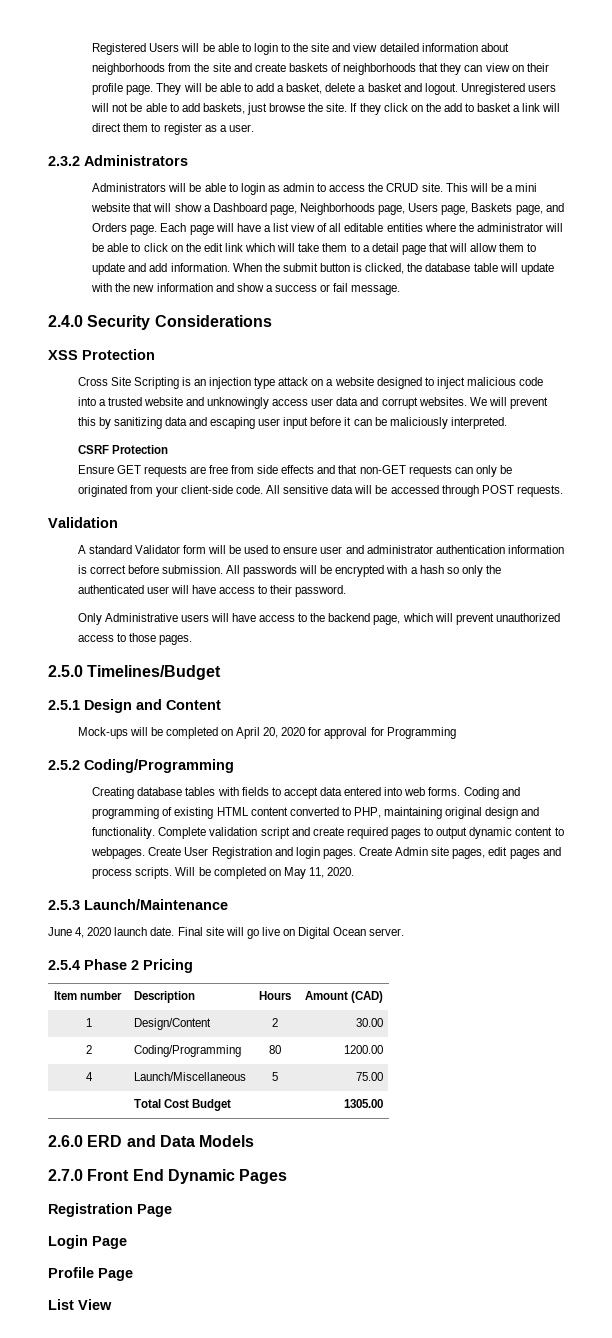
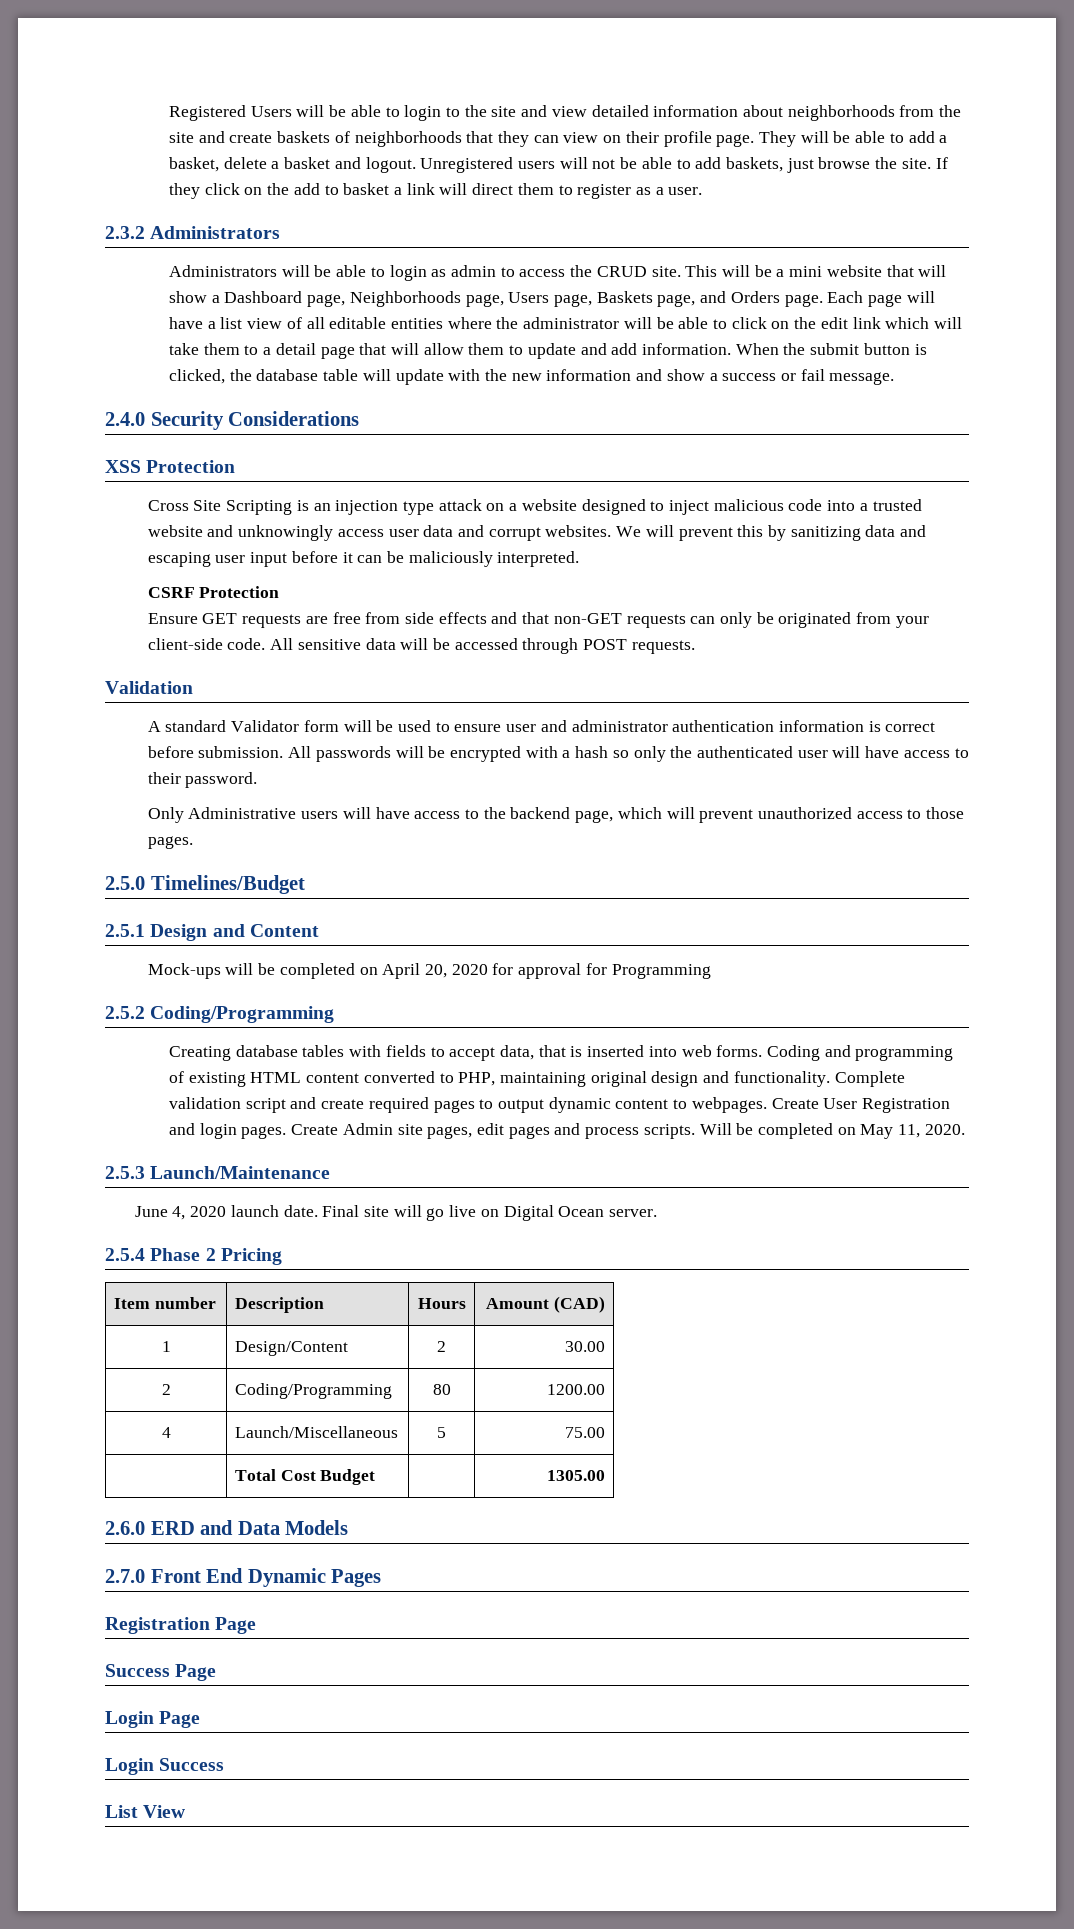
[320,787,382,796] data entered -> [499,1045,645,1060] data, that is inserted
(172, 1210) none -> [105,1664,217,1681] // Success Page
[48,1267,133,1281] Profile Page -> [105,1758,225,1775] Login Success

